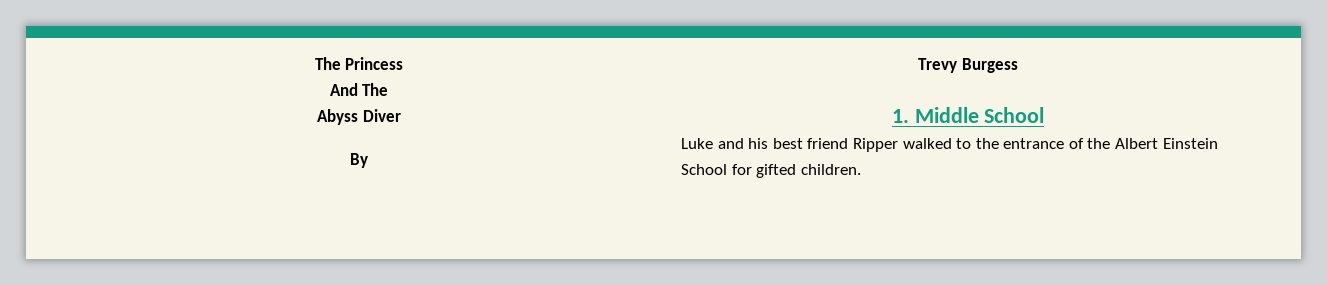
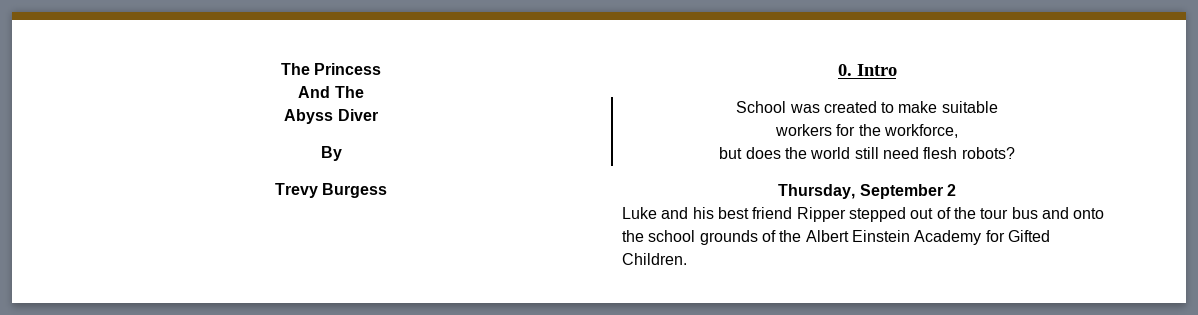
[891,107,1045,123] 1. Middle School -> [837,64,897,76] [736,101,998,113] [775,124,958,138] [719,147,1015,159] [778,184,956,199] 0. Intro // School was created to make suitable // workers for the workforce, // but does the world still need flesh robots? // Thursday, September 2
[902,138,1218,149] [681,164,861,178] walked to the entrance of the Albert Einstein School for gifted children. -> [848,207,1105,222] [622,230,1050,245] [622,253,687,265] stepped out of the tour bus and onto the school grounds of the Albert Einstein Academy for Gifted Children.

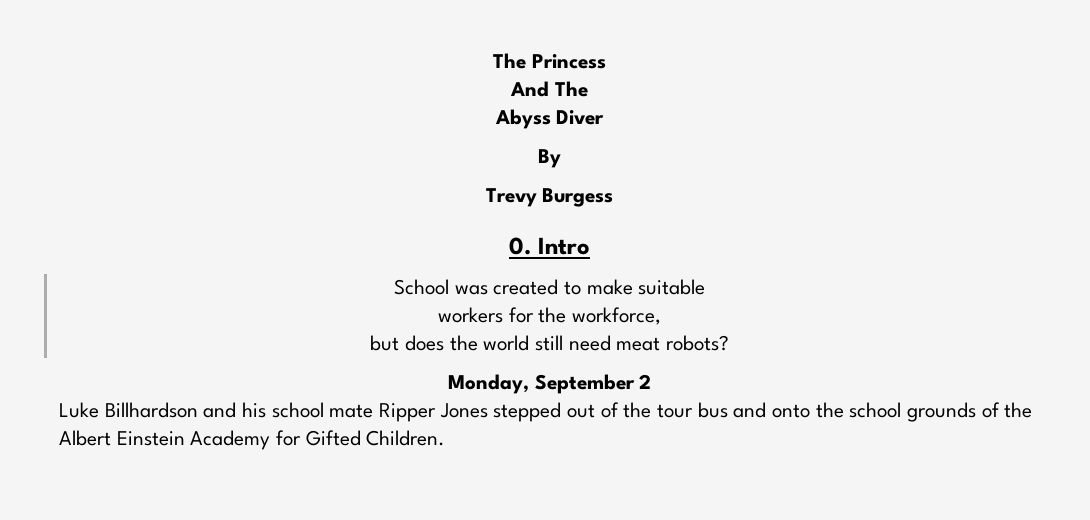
[923,147,958,159] flesh -> [616,337,661,351] meat
[778,184,856,199] Thursday, -> [447,374,529,394] Monday,
(657, 213) none -> [104,402,198,418] Billhardson
[717,207,846,222] best friend Ripper -> [271,402,488,422] school mate Ripper Jones

